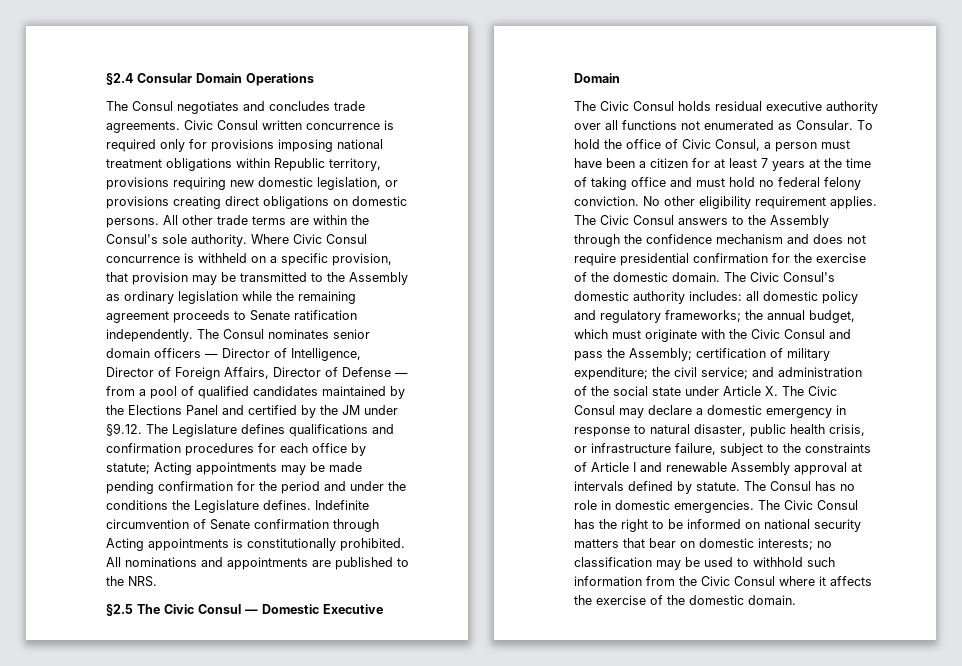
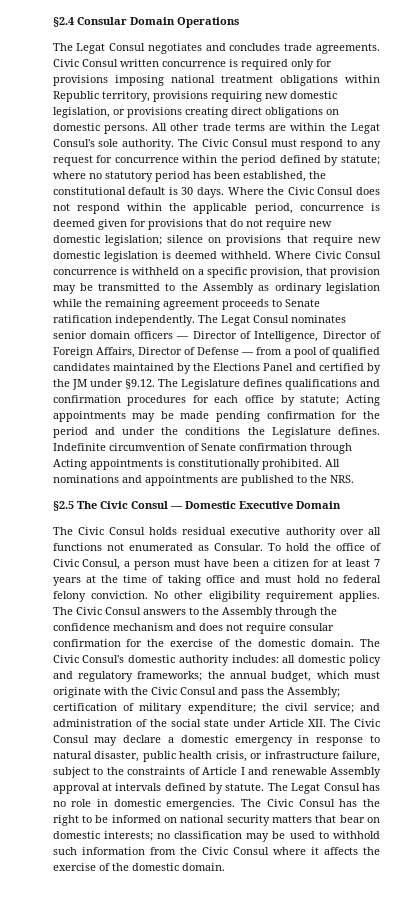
(128, 106) none -> [76,43,106,54] Legat
(369, 220) none -> [350,123,380,134] Legat
(247, 240) none -> [178,139,381,150] [52,155,380,166] [52,171,326,182] [52,187,381,198] [52,203,380,214] [52,219,332,230] [52,235,381,246] [52,251,271,262] The Civic Consul must respond to any request for concurrence within the period defined by statute; where no statutory period has been established, the constitutional default is 30 days. Where the Civic Consul does not respond within the applicable period, concurrence is deemed given for provisions that do not require new domestic legislation; silence on provisions that require new domestic legislation is deemed withheld.
(219, 334) none -> [220,315,250,326] Legat
[619,253,689,266] presidential -> [288,623,334,631] consular
[764,386,778,396] X. -> [307,719,326,727] XII.
(766, 486) none -> [291,783,321,794] Legat

